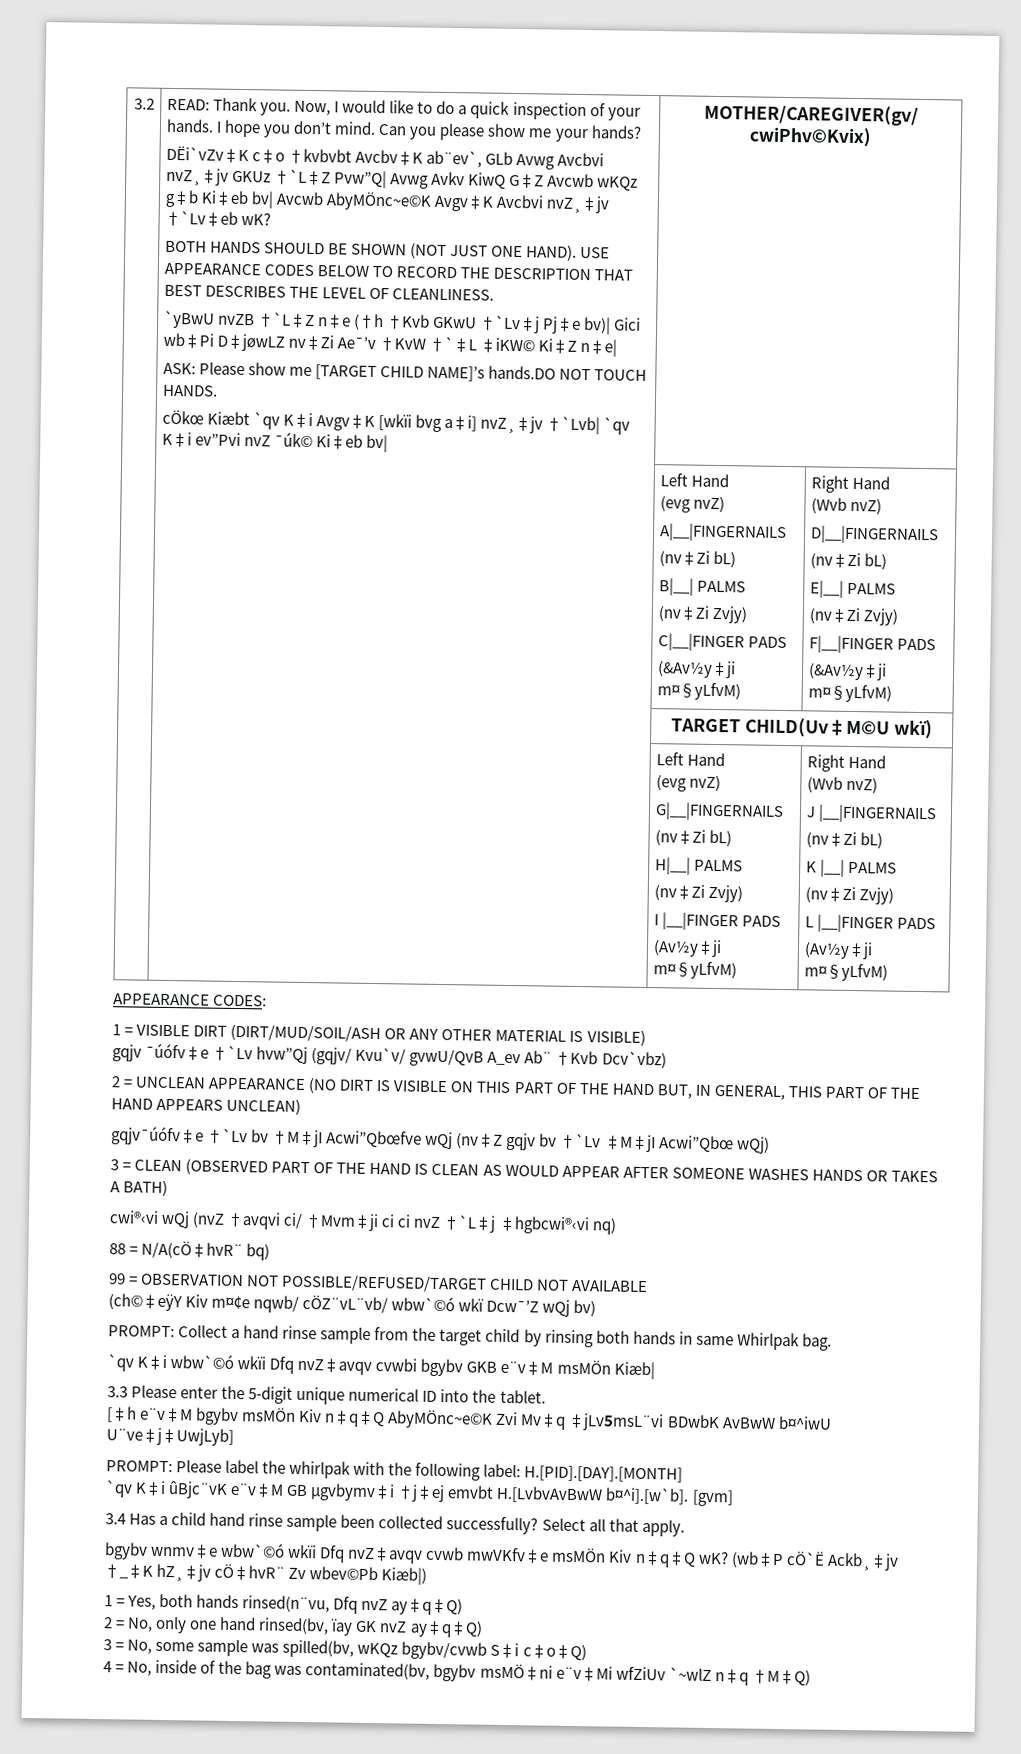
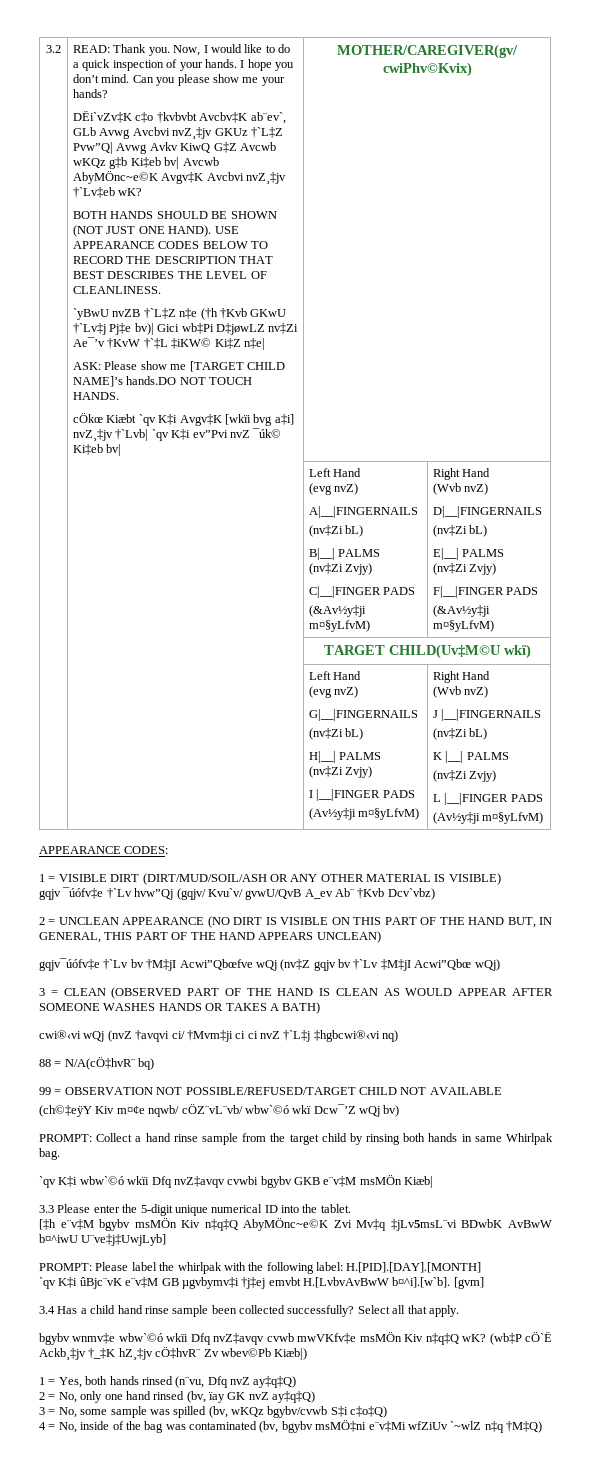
[242,1595,331,1613] rinsed(n¨vu, -> [141,1376,205,1388] rinsed (n¨vu,
[258,1617,330,1635] rinsed(bv, -> [153,1391,206,1403] rinsed (bv,
[282,1639,355,1658] spilled(bv, -> [173,1406,228,1418] spilled (bv,
[305,1662,431,1680] contaminated(bv, -> [189,1421,279,1433] contaminated (bv,

